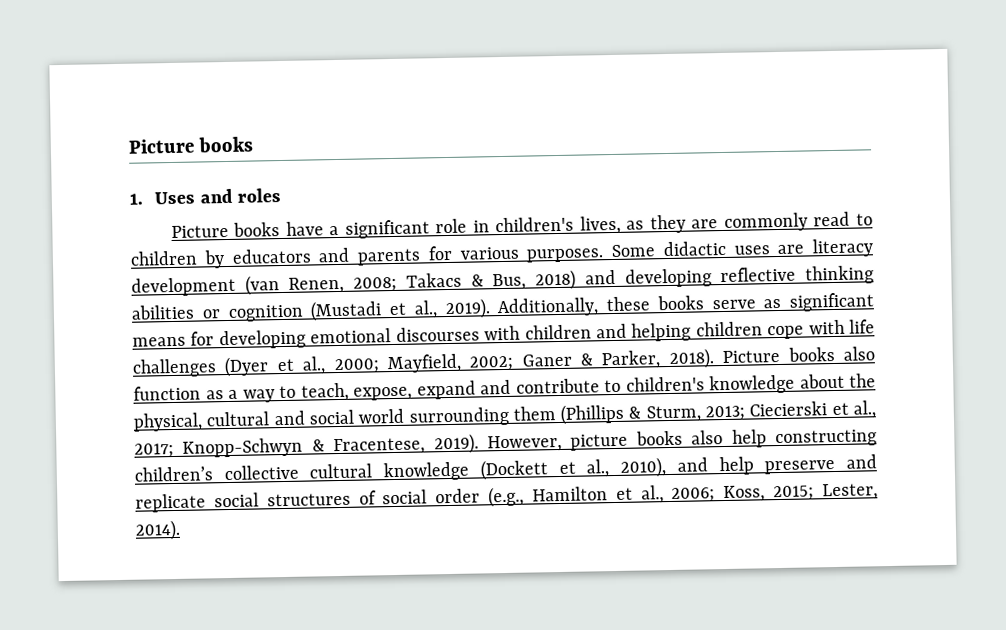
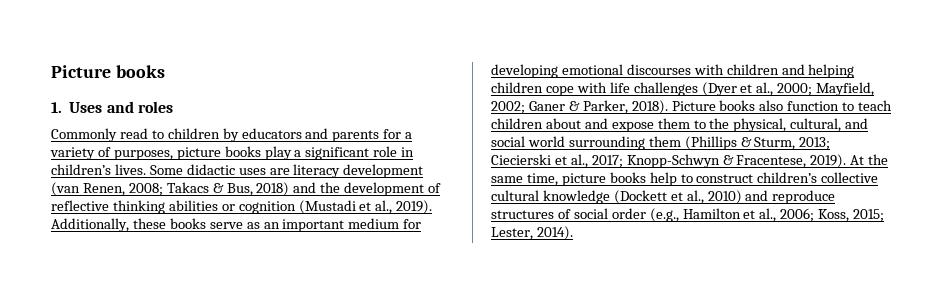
[170,212,808,239] Picture books have a significant role in children's lives, as they are commonly -> [51,128,117,142] Commonly
[459,246,605,263] various purposes. -> [405,132,413,139] [50,146,415,160] [51,164,146,175] a variety of purposes, picture books play a significant role in children’s lives.
[624,268,712,288] developing -> [320,182,442,196] the development of
[789,292,874,312] [132,336,186,347] significant means -> [263,218,400,232] an important medium
[205,373,845,403] as a way to teach, expose, expand and contribute to children's knowledge about -> [842,100,893,111] [491,118,706,132] to teach children about and expose them to
[206,411,270,427] cultural -> [790,118,842,132] cultural,
[487,429,877,453] However, picture books also help constructing -> [850,154,889,165] [491,172,754,186] At the same time, picture books help to construct
[620,454,878,478] [135,492,259,513] 2010), and help preserve and replicate social -> [707,190,836,204] 2010) and reproduce

